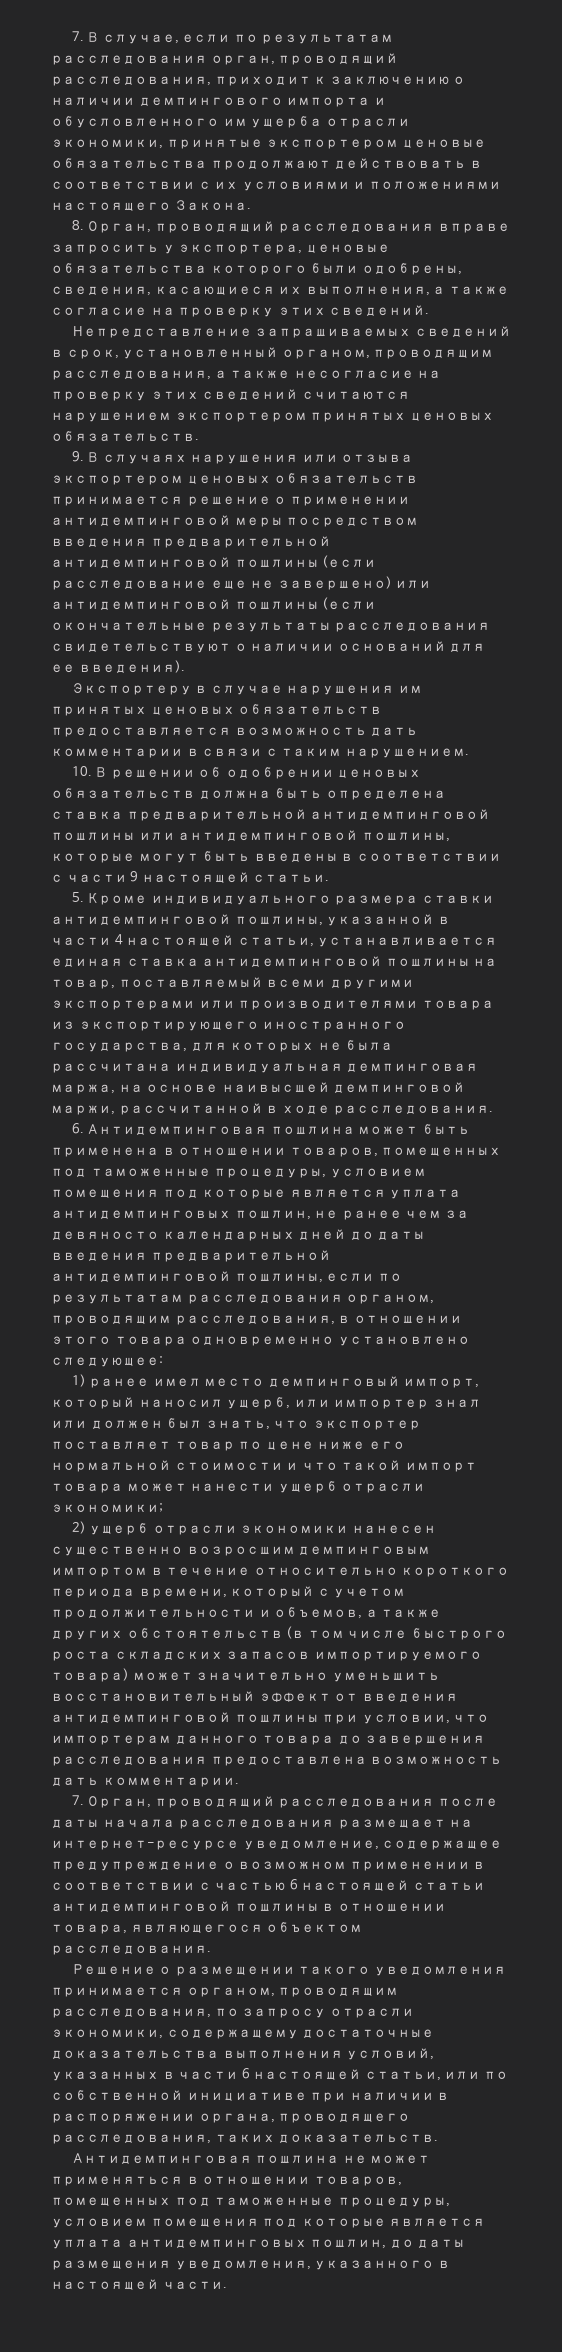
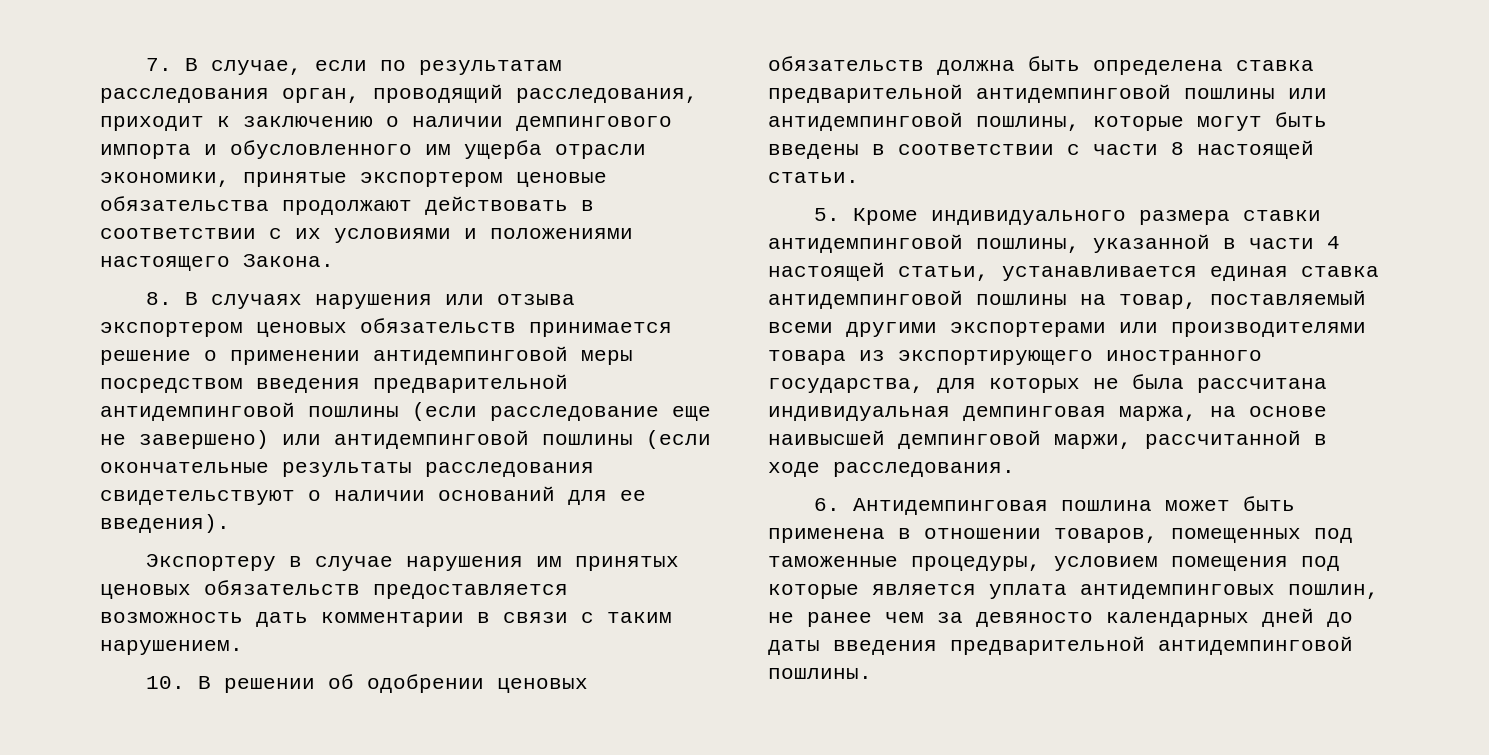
[87,221,510,233] [51,244,390,254] [51,263,462,275] [51,286,509,296] [51,305,430,317] [71,326,511,338] [51,347,494,359] [51,370,442,380] [51,389,410,401] [51,412,494,422] [51,431,199,442] [71,451,84,462] Орган, проводящий расследования вправе запросить у экспортера, ценовые обязательства которого были одобрены, сведения, касающиеся их выполнения, а также согласие на проверку этих сведений. // Непредставление запрашиваемых сведений в срок, установленный органом, проводящим расследования, а также несогласие на проверку этих сведений считаются нарушением экспортером принятых ценовых обязательств. // 9. -> (173, 298) none
[130,871,139,882] 9 -> [1171,142,1184,155] 8
[234,1273,402,1283] [51,1294,435,1304] [51,1315,462,1325] [51,1336,470,1346] [51,1356,163,1367] [71,1374,480,1388] [51,1397,481,1409] [51,1418,421,1430] [51,1441,405,1451] [51,1460,477,1472] [51,1481,426,1493] [51,1503,163,1512] [71,1521,436,1535] [51,1546,431,1556] [51,1567,510,1577] [51,1586,406,1598] [51,1607,442,1619] [51,1626,507,1640] [51,1651,482,1661] [51,1668,440,1682] [51,1691,458,1702] [51,1712,490,1724] [51,1735,486,1745] [51,1756,503,1766] [51,1777,239,1787] [71,1795,498,1808] [51,1819,474,1829] [51,1840,503,1850] [51,1861,486,1871] [51,1879,485,1891] [51,1901,446,1912] [51,1922,363,1934] [51,1945,211,1955] [71,1964,506,1976] [51,1987,399,1997] [51,2008,414,2018] [51,2029,435,2039] [51,2048,435,2060] [51,2068,508,2081] [51,2090,450,2102] [51,2113,411,2123] [51,2134,439,2144] [71,2153,431,2164] [51,2176,402,2186] [51,2197,450,2207] [51,2218,486,2228] [51,2239,466,2249] [51,2260,450,2270] [51,2279,227,2290] пошлины, если по результатам расследования органом, проводящим расследования, в отношении этого товара одновременно установлено следующее: // 1) ранее имел место демпинговый импорт, который наносил ущерб, или импортер знал или должен был знать, что экспортер поставляет товар по цене ниже его нормальной стоимости и что такой импорт товара может нанести ущерб отрасли экономики; // 2) ущерб отрасли экономики нанесен существенно возросшим демпинговым импортом в течение относительно короткого периода времени, который с учетом продолжительности и объемов, а также других обстоятельств (в том числе быстрого роста складских запасов импортируемого товара) может значительно уменьшить восстановительный эффект от введения антидемпинговой пошлины при условии, что импортерам данного товара до завершения расследования предоставлена возможность дать комментарии. // 7. Орган, проводящий расследования после даты начала расследования размещает на интернет-ресурсе уведомление, содержащее предупреждение о возможном применении в соответствии с частью 6 настоящей статьи антидемпинговой пошлины в отношении товара, являющегося объектом расследования. // Решение о размещении такого уведомления принимается органом, проводящим расследования, по запросу отрасли экономики, содержащему достаточные доказательства выполнения условий, указанных в части 6 настоящей статьи, или по собственной инициативе при наличии в распоряжении органа, проводящего расследования, таких доказательств. // Антидемпинговая пошлина не может применяться в отношении товаров, помещенных под таможенные процедуры, условием помещения под которые является уплата антидемпинговых пошлин, до даты размещения уведомления, указанного в настоящей части. -> [768,668,872,679] пошлины.

